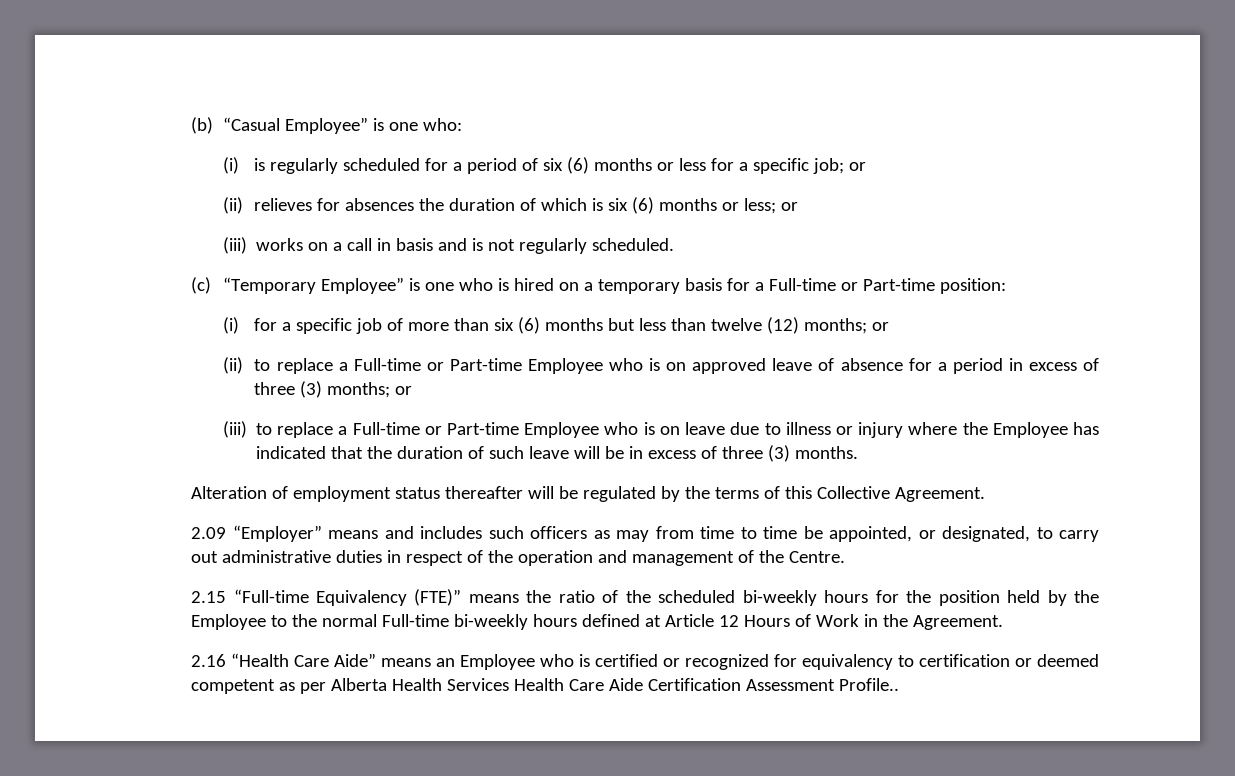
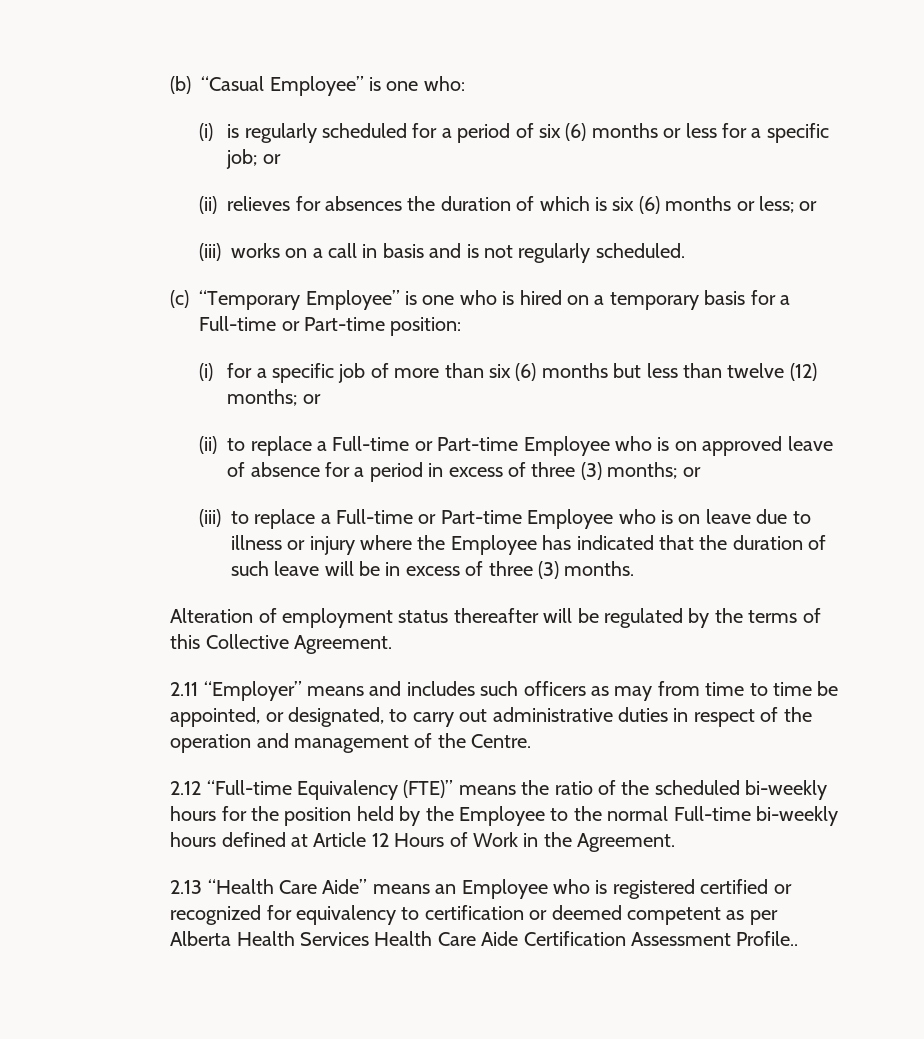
[191,527,227,539] 2.09 -> [170,682,199,696] 2.11
[191,591,227,603] 2.15 -> [170,781,202,795] 2.12
[191,654,227,667] 2.16 -> [170,880,203,894] 2.13
(591, 660) none -> [612,879,695,899] registered

